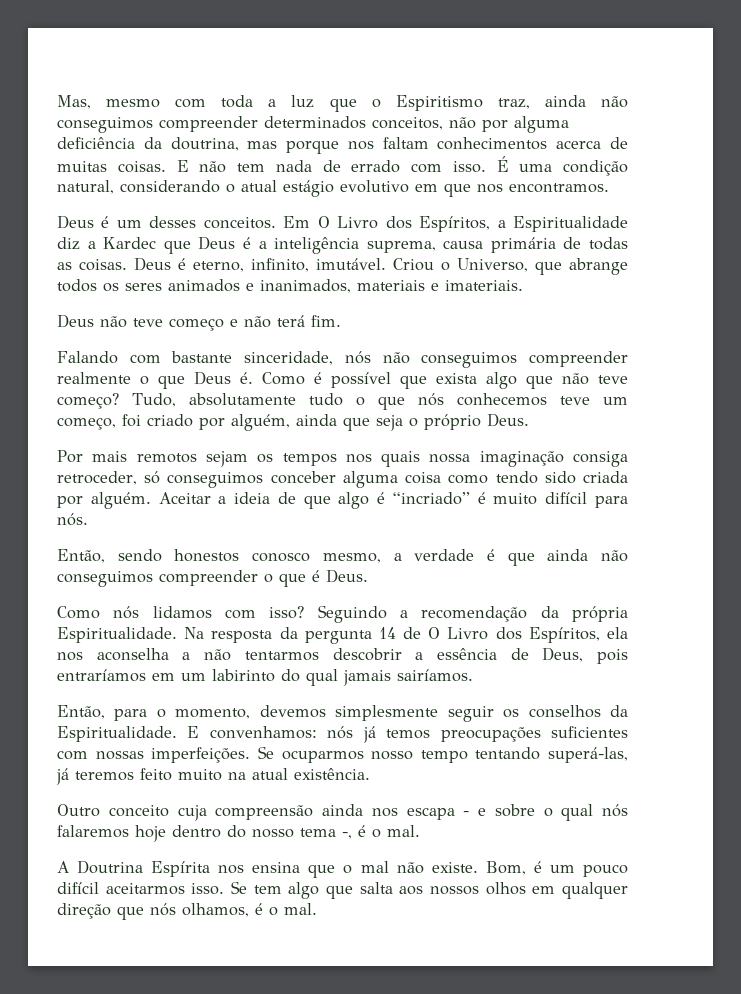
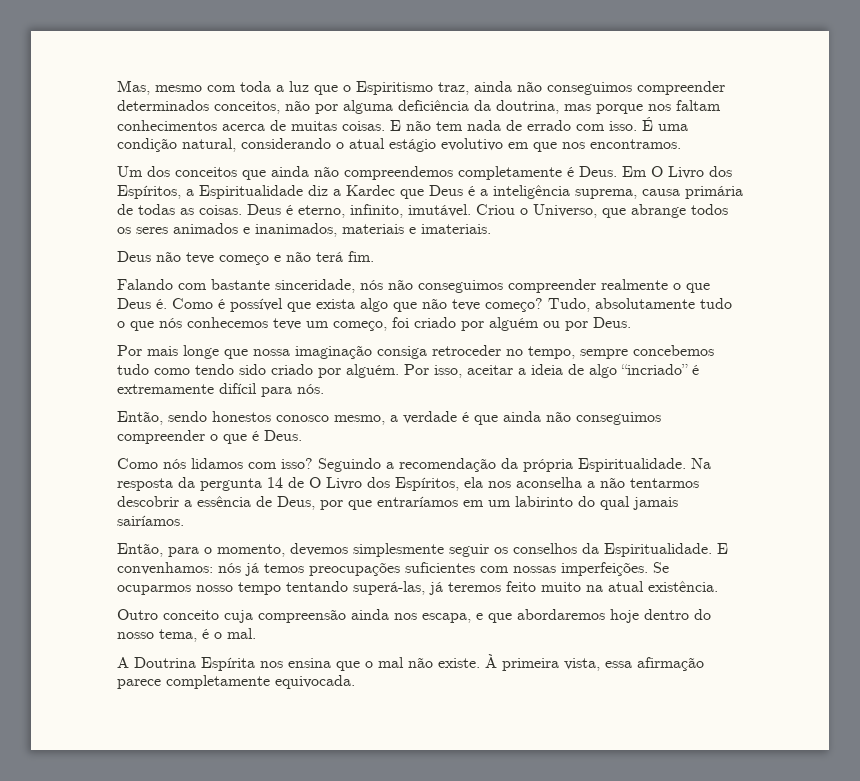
[57,215,276,229] Deus é um desses conceitos. -> [117,166,617,180] Um dos conceitos que ainda não compreendemos completamente é Deus.
[231,413,529,431] [57,450,628,467] [57,471,442,488] alguém, ainda que seja o próprio Deus. // Por mais remotos sejam os tempos nos quais nossa imaginação consiga retroceder, só conseguimos conceber alguma coisa -> [489,317,631,331] [117,345,714,359] [117,364,149,375] alguém ou por Deus. // Por mais longe que nossa imaginação consiga retroceder no tempo, sempre concebemos tudo
[583,471,628,483] criada -> [271,364,313,375] criado
[158,492,386,509] Aceitar a ideia de que algo é -> [404,364,617,378] Por isso, aceitar a ideia de algo
[493,493,538,505] muito -> [117,384,214,394] extremamente
[597,649,628,664] pois -> [320,500,372,510] por que
[406,804,628,821] [57,825,129,838] escapa - e sobre o qual nós falaremos -> [422,609,605,623] escapa, e que abordaremos
[300,828,352,839] tema -, -> [159,629,197,642] tema,
[485,861,629,877] [57,881,628,899] [57,903,317,920] Bom, é um pouco difícil aceitarmos isso. Se tem algo que salta aos nossos olhos em qualquer direção que nós olhamos, é o mal. -> [485,654,704,671] [117,675,355,689] À primeira vista, essa afirmação parece completamente equivocada.

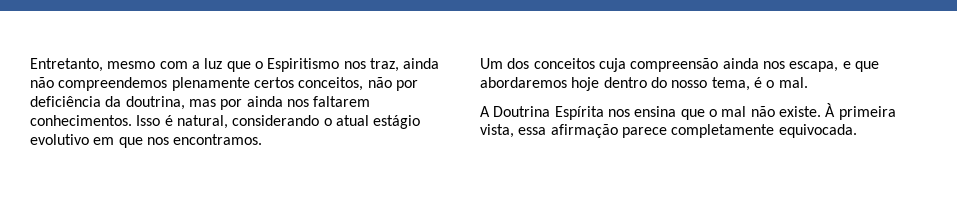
[117,80,150,95] Mas, -> [30,58,103,72] Entretanto,
[240,81,271,92] toda -> (188, 65) none
(433, 88) none -> [343,61,366,69] nos
[547,81,725,95] [117,100,209,111] conseguimos compreender determinados -> [58,77,294,91] compreendemos plenamente certos
[343,100,393,114] alguma -> (418, 85) none
[596,100,721,114] [117,117,688,131] [117,138,177,152] porque nos faltam conhecimentos acerca de muitas coisas. E não tem nada de errado com isso. É uma condição -> [220,96,371,110] [30,115,173,126] por ainda nos faltarem conhecimentos. Isso é
[242,166,732,180] [117,185,743,199] [117,204,728,218] [117,223,491,237] [117,251,374,265] [117,279,710,293] [117,298,732,312] [117,317,631,331] [117,345,714,359] [117,364,699,378] [117,383,324,397] [117,411,661,425] [117,430,302,444] [117,458,711,472] [117,477,699,491] [117,496,678,510] [117,515,184,526] [117,543,728,557] [117,562,669,576] [117,581,718,595] [117,609,219,620] que ainda não compreendemos completamente é Deus. Em O Livro dos Espíritos, a Espiritualidade diz a Kardec que Deus é a inteligência suprema, causa primária de todas as coisas. Deus é eterno, infinito, imutável. Criou o Universo, que abrange todos os seres animados e inanimados, materiais e imateriais. // Deus não teve começo e não terá fim. // Falando com bastante sinceridade, nós não conseguimos compreender realmente o que Deus é. Como é possível que exista algo que não teve começo? Tudo, absolutamente tudo o que nós conhecemos teve um começo, foi criado por alguém ou por Deus. // Por mais longe que nossa imaginação consiga retroceder no tempo, sempre concebemos tudo como tendo sido criado por alguém. Por isso, aceitar a ideia de algo “incriado” é extremamente difícil para nós. // Então, sendo honestos conosco mesmo, a verdade é que ainda não conseguimos compreender o que é Deus. // Como nós lidamos com isso? Seguindo a recomendação da própria Espiritualidade. Na resposta da pergunta 14 de O Livro dos Espíritos, ela nos aconselha a não tentarmos descobrir a essência de Deus, por que entraríamos em um labirinto do qual jamais sairíamos. // Então, para o momento, devemos simplesmente seguir os conselhos da Espiritualidade. E convenhamos: nós já temos preocupações suficientes com nossas imperfeições. Se ocuparmos nosso tempo tentando superá-las, já teremos feito muito na atual existência. // Outro conceito -> (595, 63) none

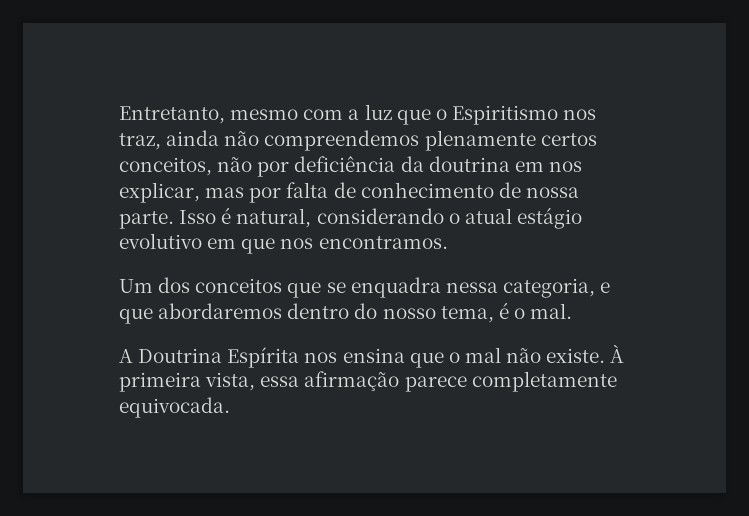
[125,96,371,110] [30,115,132,126] doutrina, mas por ainda nos faltarem conhecimentos. -> [428,156,582,172] [119,182,579,203] [119,211,174,229] doutrina em nos explicar, mas por falta de conhecimento de nossa parte.
[598,58,839,72] cuja compreensão ainda nos escapa, -> [287,277,595,298] que se enquadra nessa categoria,
[571,77,600,91] hoje -> (283, 311) none

